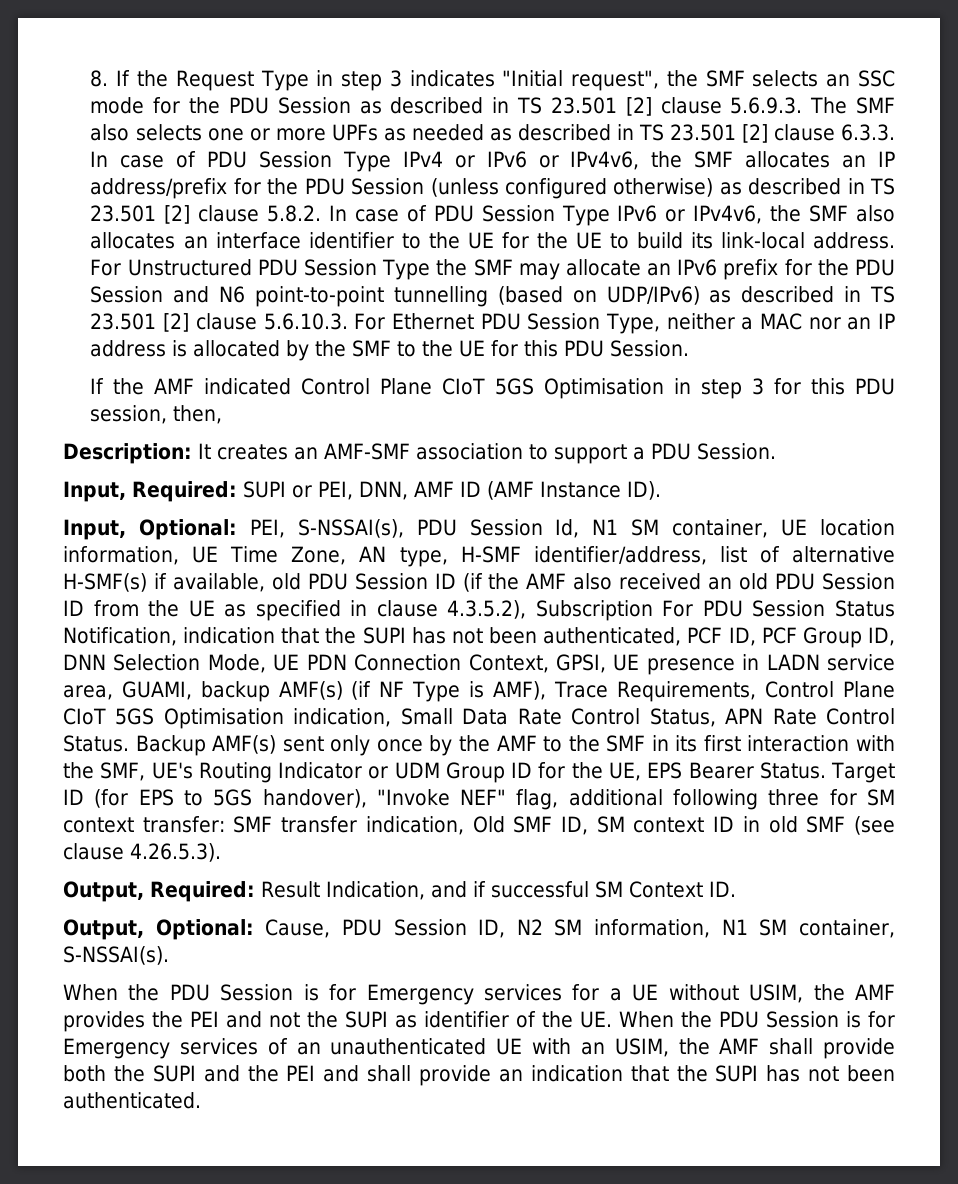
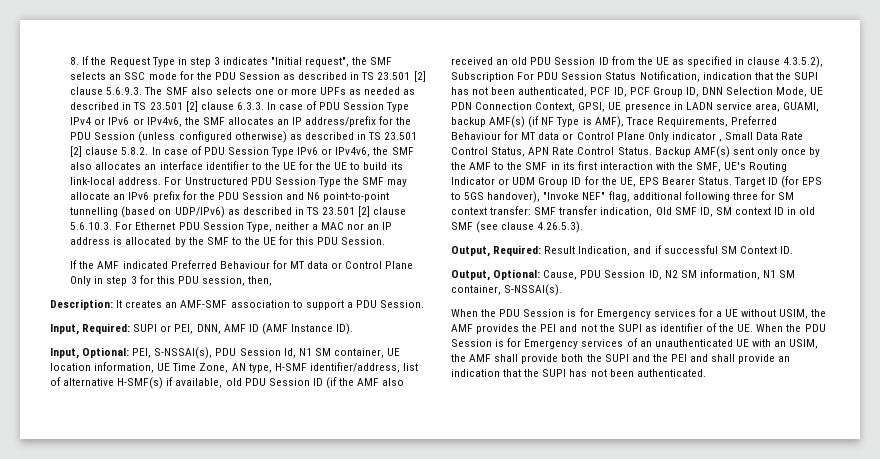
[301,378,665,399] Control Plane CIoT 5GS Optimisation -> [170,260,414,269] [70,276,92,286] Preferred Behaviour for MT data or Control Plane Only
[765,681,895,698] [63,708,392,729] Control Plane CIoT 5GS Optimisation indication, -> [730,116,777,125] [451,131,722,142] Preferred Behaviour for MT data or Control Plane Only indicator ,

